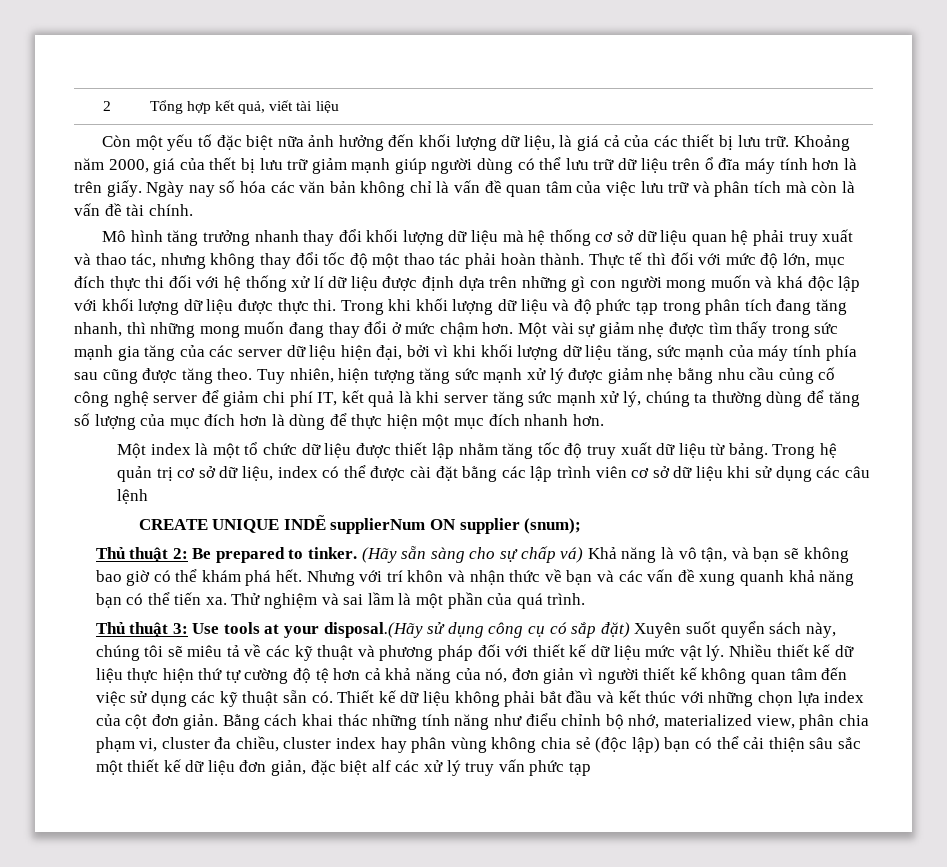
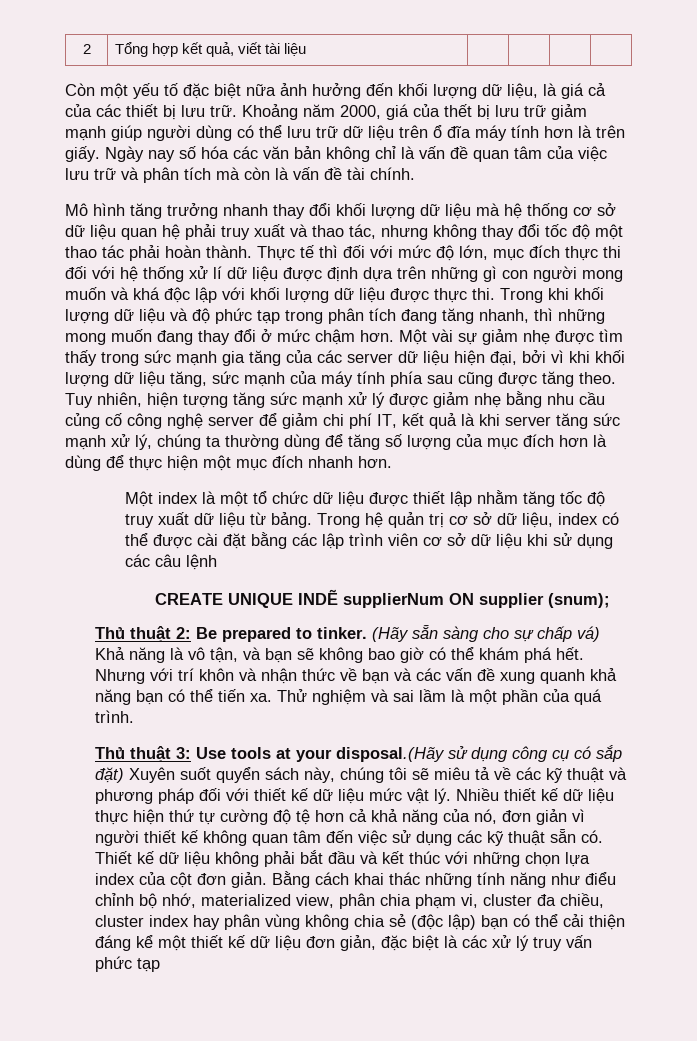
[809,737,861,749] sâu sắc -> [94,935,153,951] đáng kể
[371,760,391,772] alf -> [443,935,458,948] là

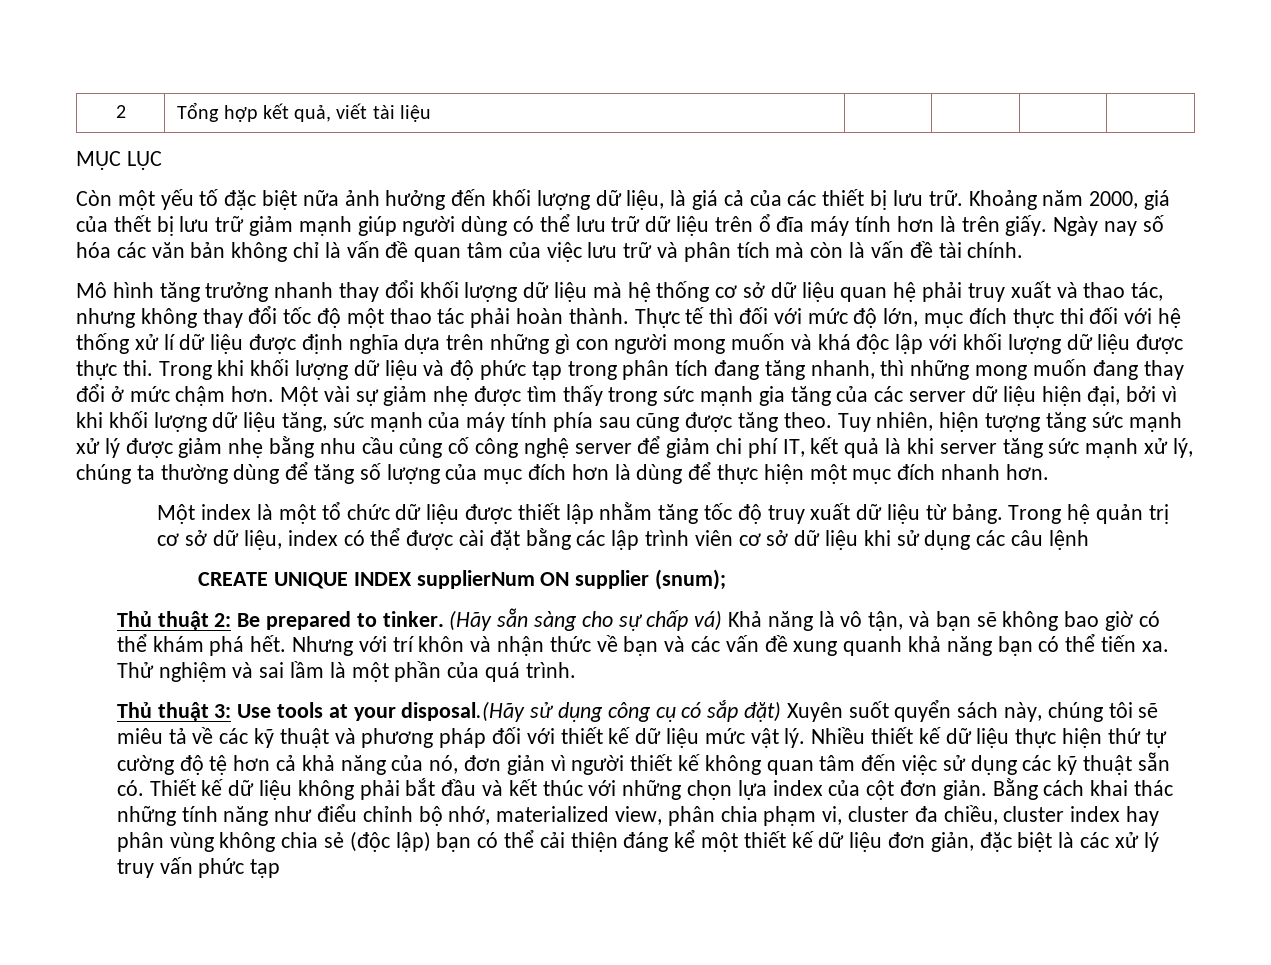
(307, 49) none -> [76,151,162,170] // MỤC LỤC
(358, 274) none -> [348,334,399,354] nghĩa
[297,589,338,605] INDẼ -> [353,572,412,586] INDEX

